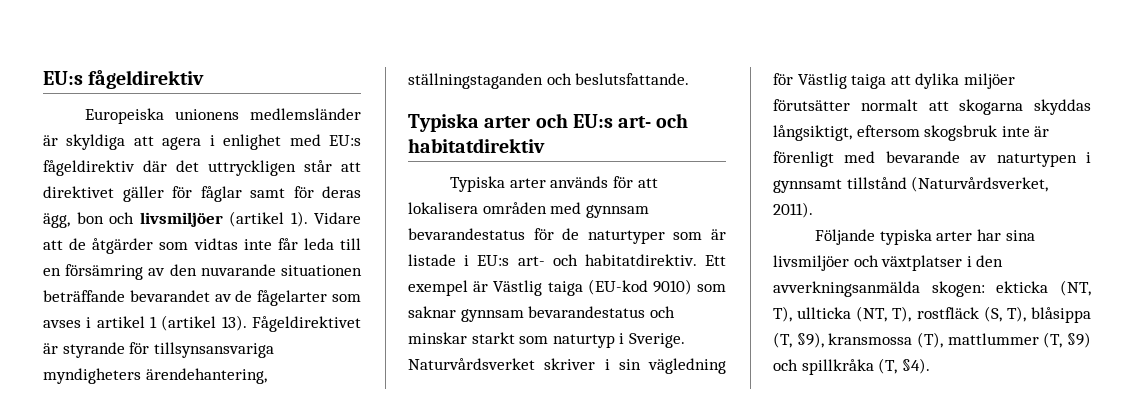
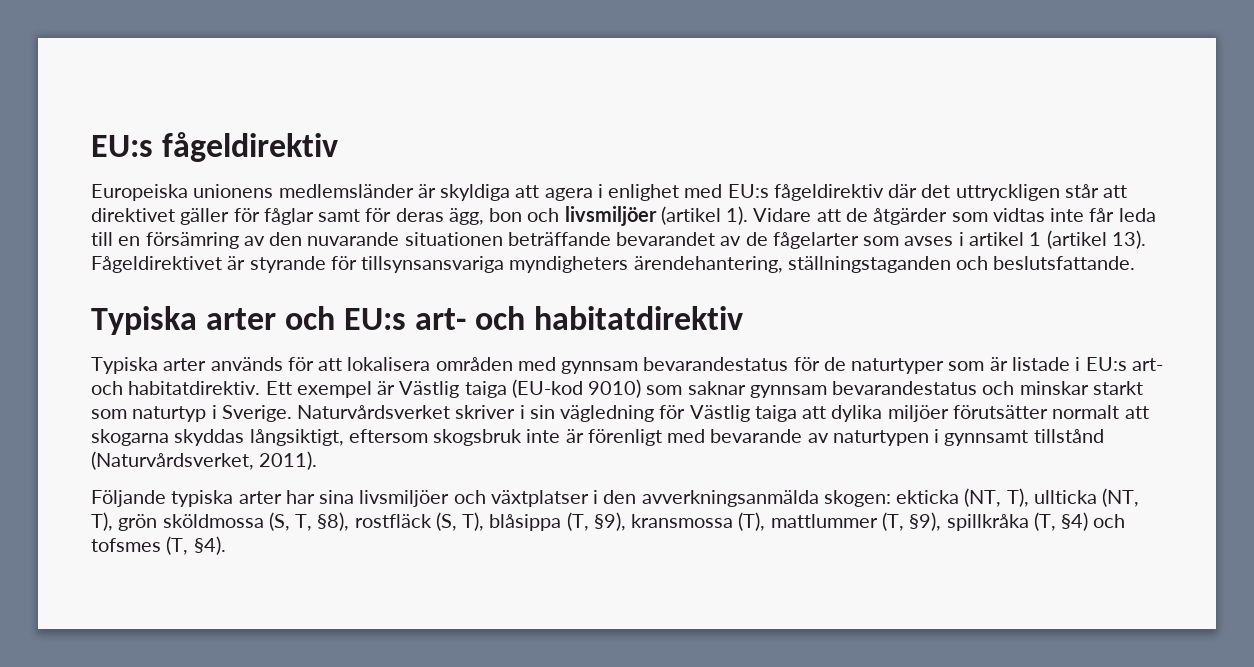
(912, 314) none -> [118,512,350,531] grön sköldmossa (S, T, §8),
[1067,332,1091,348] [773,359,874,375] §9) och spillkråka -> [909,512,1126,531] [91,538,161,552] §9), spillkråka (T, §4) och tofsmes

